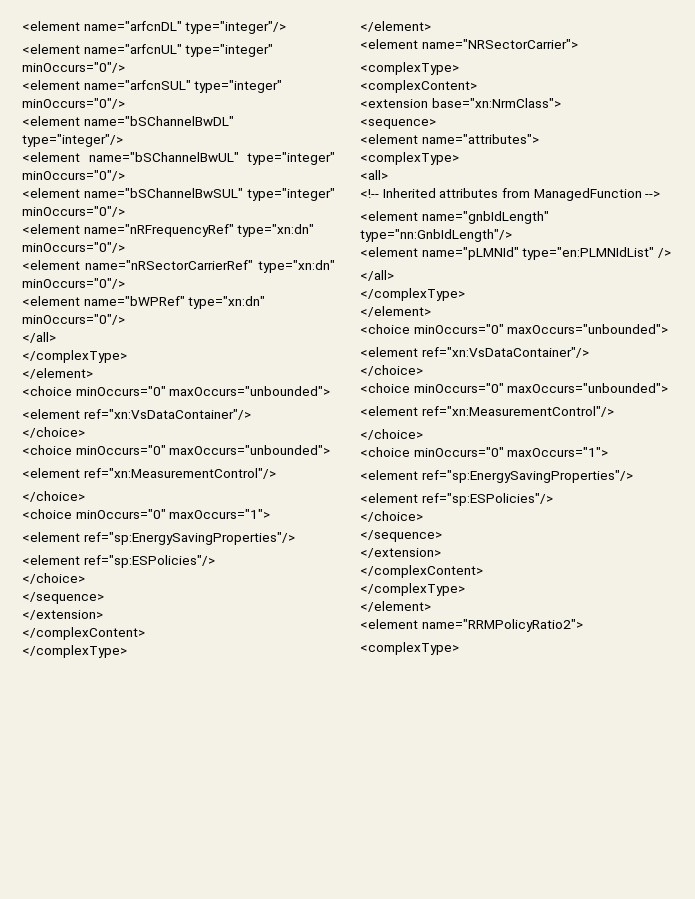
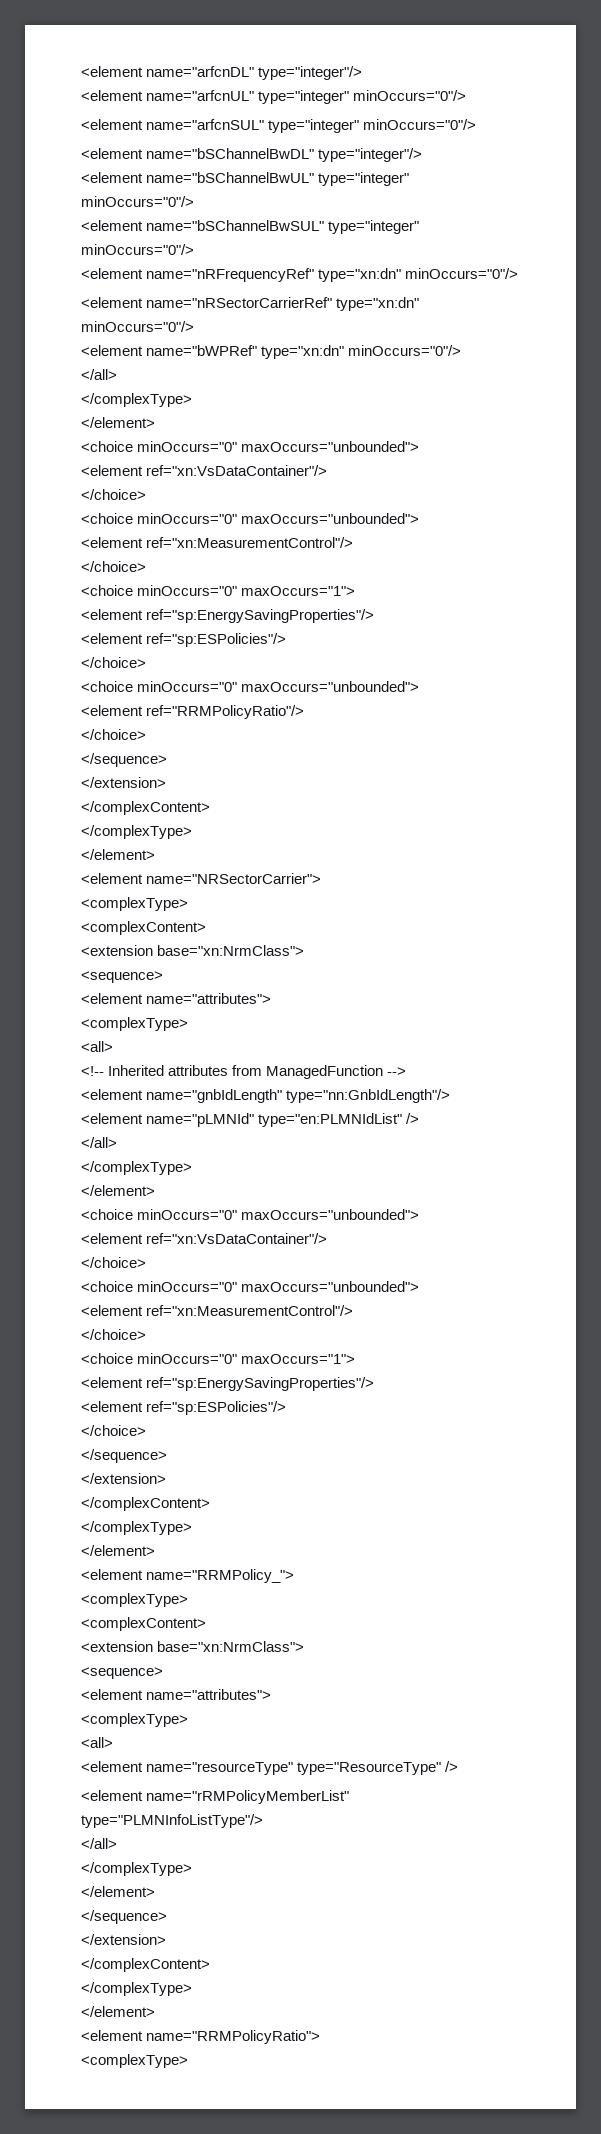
(85, 578) none -> [81,681,420,692] [81,705,305,719] [81,729,146,740] // <choice minOccurs="0" maxOccurs="unbounded"> // <element ref="RRMPolicyRatio"/> // </choice>
[421,619,583,632] [360,642,459,655] name="RRMPolicyRatio2"> // <complexType> -> [146,1569,295,1583] [81,1593,188,1607] [81,1617,206,1631] [81,1641,305,1652] [81,1667,163,1679] [81,1689,272,1700] [81,1713,188,1727] [81,1737,113,1748] [81,1761,459,1775] [81,1790,350,1804] [81,1814,263,1828] [81,1838,117,1849] [81,1862,192,1876] [81,1886,155,1897] [81,1910,167,1924] [81,1934,166,1945] [81,1958,210,1972] [81,1982,192,1996] [81,2006,155,2017] [81,2030,321,2044] [81,2054,188,2068] name="RRMPolicy_"> // <complexType> // <complexContent> // <extension base="xn:NrmClass"> // <sequence> // <element name="attributes"> // <complexType> // <all> // <element name="resourceType" type="ResourceType" /> // <element name="rRMPolicyMemberList" type="PLMNInfoListType"/> // </all> // </complexType> // </element> // </sequence> // </extension> // </complexContent> // </complexType> // </element> // <element name="RRMPolicyRatio"> // <complexType>

